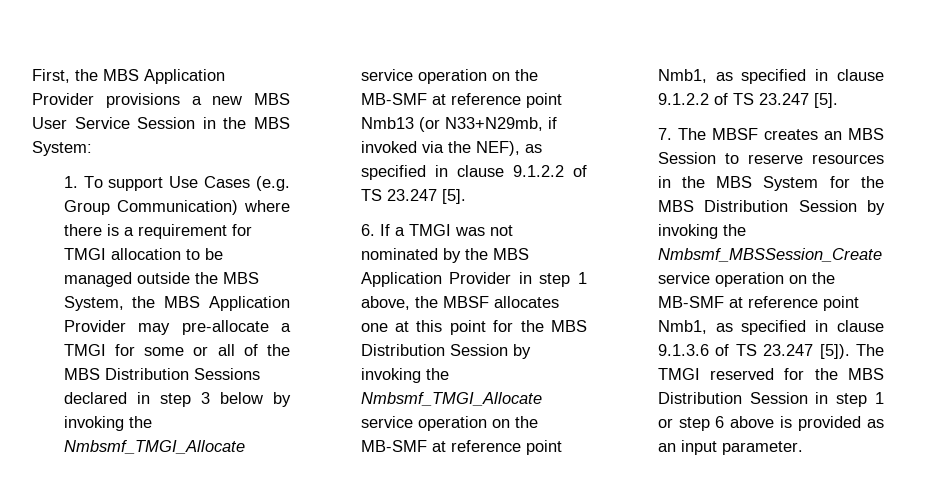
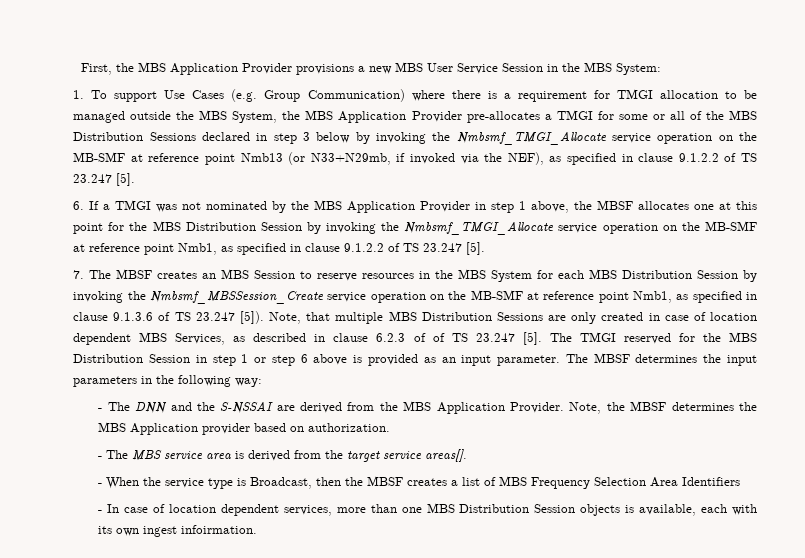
[138,320,269,335] may pre-allocate -> [466,111,540,123] pre-allocates
[861,176,884,188] the -> [558,270,585,279] each
(850, 351) none -> [269,311,758,324] [73,332,542,345] Note, that multiple MBS Distribution Sessions are only created in case of location dependent MBS Services, as described in clause 6.2.3 of of TS 23.247 [5].
(803, 448) none -> [565,353,757,366] [73,375,263,387] [98,401,757,414] [98,422,391,435] [98,449,468,462] [98,476,741,489] [98,503,757,516] [98,525,258,537] The MBSF determines the input parameters in the following way: // - The DNN and the S-NSSAI are derived from the MBS Application Provider. Note, the MBSF determines the MBS Application provider based on authorization. // - The MBS service area is derived from the target service areas[]. // - When the service type is Broadcast, then the MBSF creates a list of MBS Frequency Selection Area Identifiers // - In case of location dependent services, more than one MBS Distribution Session objects is available, each with its own ingest infoirmation.

